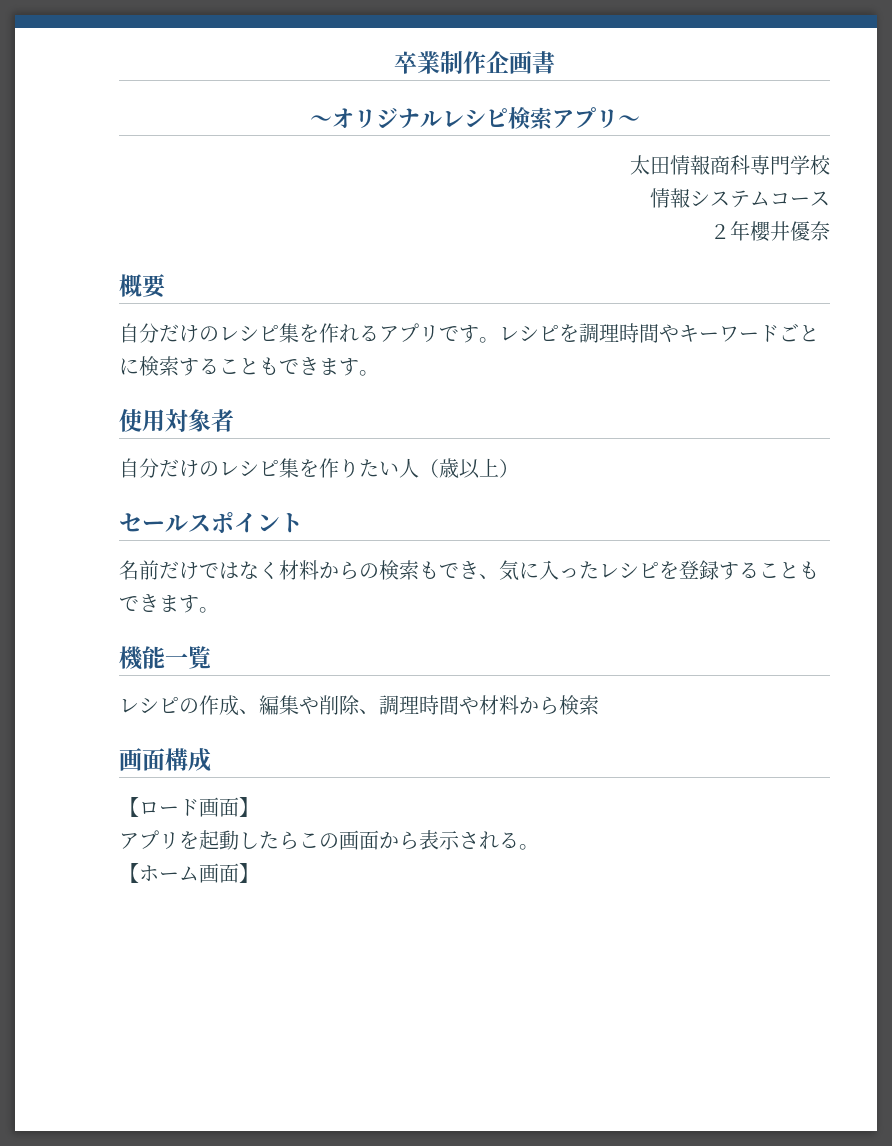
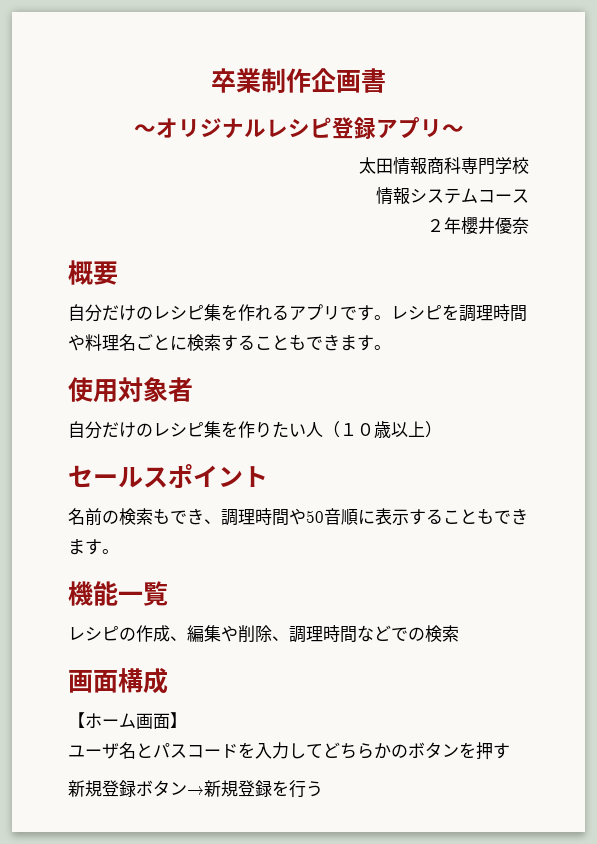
[507,107,552,130] 検索 -> [331,117,376,139] 登録
[679,325,779,342] キーワード -> [85,334,136,351] 料理名
(439, 468) none -> [340,423,374,436] １０
[159,560,719,581] だけではなく材料からの検索もでき、気に入ったレシピを登録 -> [102,508,409,526] の検索もでき、調理時間や50音順に表示
[459,695,559,715] や材料から -> [357,625,425,642] などでの
[139,797,259,817] [119,830,539,850] [119,863,259,883] ロード画面】 // アプリを起動したらこの画面から表示される。 // 【ホーム画面】 -> [85,712,187,729] [68,742,510,760] [68,780,323,798] ホーム画面】 // ユーザ名とパスコードを入力してどちらかのボタンを押す // 新規登録ボタン→新規登録を行う

